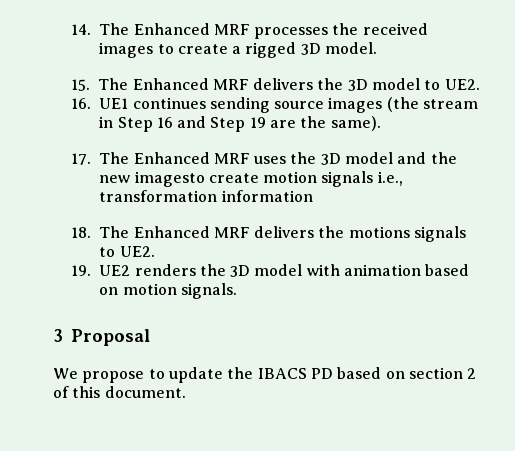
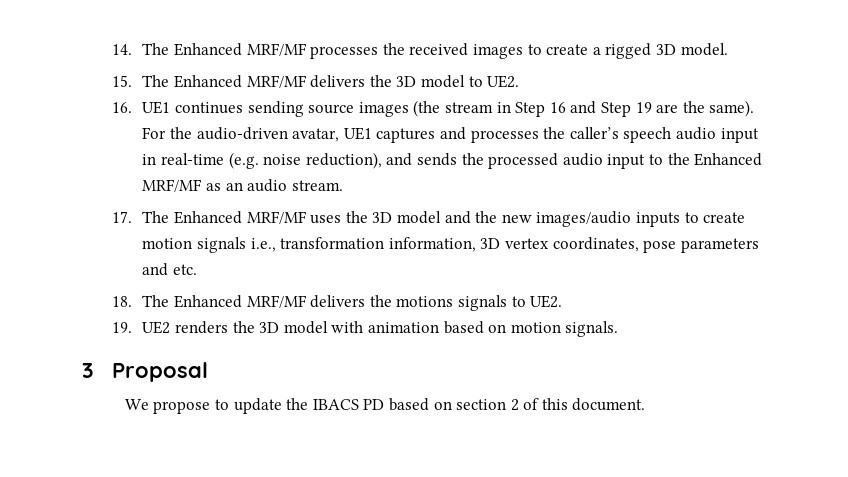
[213,24,250,35] MRF -> [246,43,307,56] MRF/MF
[212,79,249,90] MRF -> [246,75,307,88] MRF/MF
(381, 123) none -> [142,127,759,143] [142,152,763,169] [142,179,343,192] For the audio-driven avatar, UE1 captures and processes the caller’s speech audio input in real-time (e.g. noise reduction), and sends the processed audio input to the Enhanced MRF/MF as an audio stream.
[213,153,250,164] MRF -> [246,211,307,224] MRF/MF
[134,171,205,187] imagesto -> [536,211,699,227] images/audio inputs to
[221,190,313,202] information -> [388,237,759,253] [142,263,198,276] information, 3D vertex coordinates, pose parameters and etc.
[213,227,250,238] MRF -> [246,295,307,308] MRF/MF

